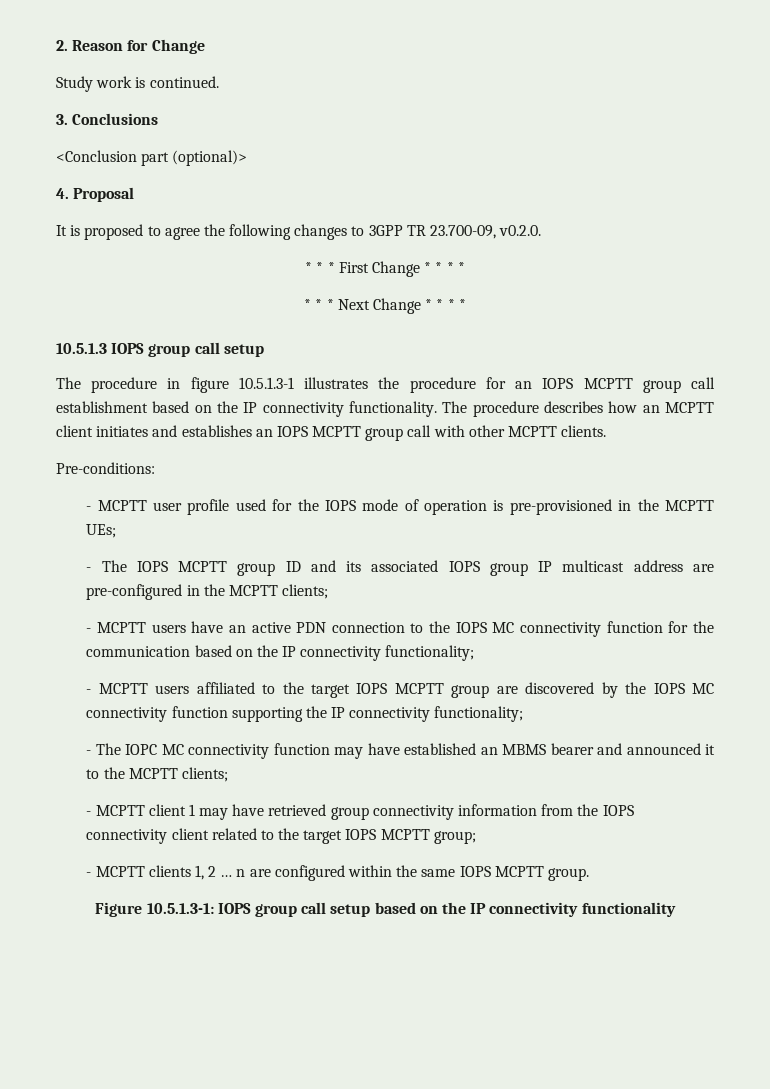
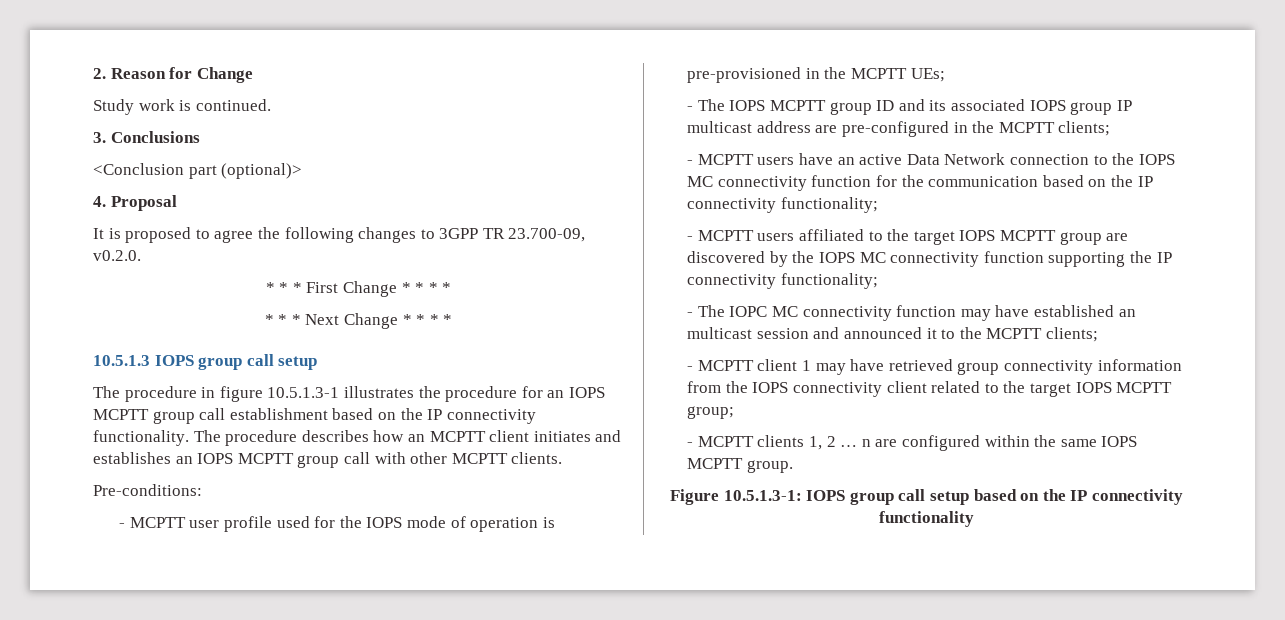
[296,622,327,633] PDN -> [906,153,1006,165] Data Network
[502,743,594,755] MBMS bearer -> [687,327,809,339] multicast session

